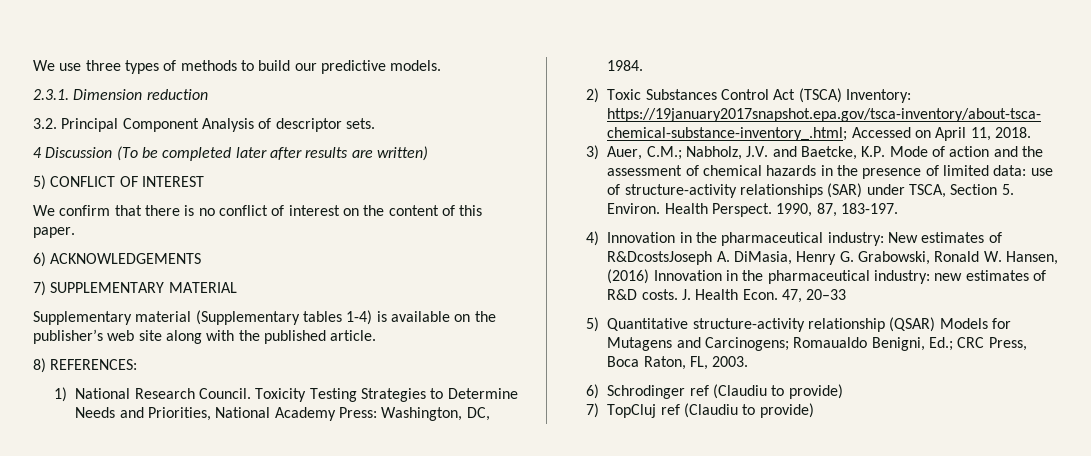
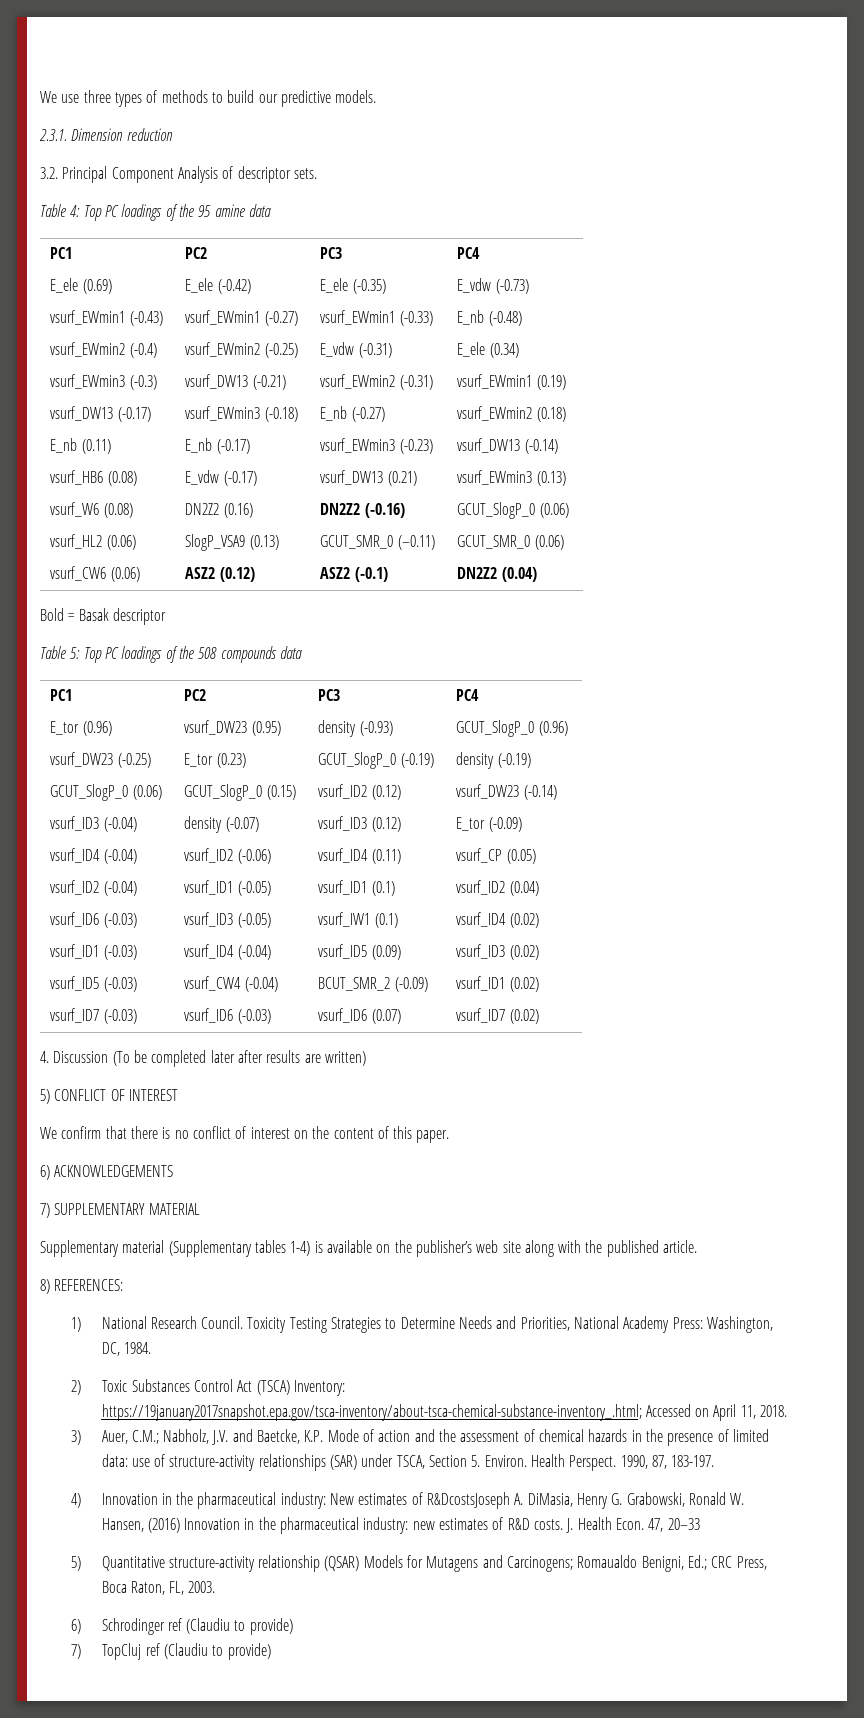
[33,147,42,158] 4 -> [40,204,271,221] [50,247,73,259] [185,247,208,259] [320,247,343,259] [457,247,481,259] [50,278,112,294] [185,278,251,294] [320,278,386,294] [457,278,529,294] [50,310,163,326] [185,310,298,326] [320,310,433,326] [457,310,522,326] [50,342,157,358] [185,342,298,358] [320,342,392,358] [457,342,519,358] [50,374,157,390] [185,374,286,390] [320,374,433,390] [457,374,566,390] [50,406,151,422] [185,406,298,422] [320,406,385,422] [457,406,566,422] [50,438,111,454] [185,438,250,454] [320,438,433,454] [457,438,558,454] [50,470,137,486] [185,470,257,486] [320,470,417,486] [457,470,566,486] [50,502,133,518] [185,503,253,518] [320,503,405,518] [457,502,569,519] [50,534,136,550] [185,534,279,551] [320,535,435,550] [457,535,564,550] [50,566,140,582] [185,567,255,582] [320,567,388,582] [457,567,537,582] [40,608,166,625] [40,646,302,663] [50,689,73,701] [184,689,207,701] [318,689,341,701] [456,689,480,701] [50,721,112,736] [184,720,281,736] [318,720,393,737] [456,720,568,737] [50,752,151,768] [184,753,246,768] [318,752,434,769] [456,752,531,769] [50,784,162,801] [184,784,296,801] [318,784,401,800] [456,784,557,800] [50,816,137,832] [184,816,259,833] [318,816,401,832] [456,817,522,832] [50,848,137,864] [184,848,271,864] [318,848,401,864] [456,848,536,864] [50,880,137,896] [184,880,271,896] [318,880,395,896] [456,880,539,896] [50,912,137,928] [184,912,271,928] [318,912,398,928] [456,912,539,928] [50,944,137,960] [184,944,271,960] [318,944,401,960] [456,944,539,960] [50,976,137,992] [184,976,278,992] [318,977,428,992] [456,976,539,992] [50,1008,137,1024] [184,1008,271,1024] [318,1008,401,1024] [456,1008,539,1024] [40,1051,49,1063] Table 4: Top PC loadings of the 95 amine data // PC1 | PC2 | PC3 | PC4 // E_ele (0.69) | E_ele (-0.42) | E_ele (-0.35) | E_vdw (-0.73) // vsurf_EWmin1 (-0.43) | vsurf_EWmin1 (-0.27) | vsurf_EWmin1 (-0.33) | E_nb (-0.48) // vsurf_EWmin2 (-0.4) | vsurf_EWmin2 (-0.25) | E_vdw (-0.31) | E_ele (0.34) // vsurf_EWmin3 (-0.3) | vsurf_DW13 (-0.21) | vsurf_EWmin2 (-0.31) | vsurf_EWmin1 (0.19) // vsurf_DW13 (-0.17) | vsurf_EWmin3 (-0.18) | E_nb (-0.27) | vsurf_EWmin2 (0.18) // E_nb (0.11) | E_nb (-0.17) | vsurf_EWmin3 (-0.23) | vsurf_DW13 (-0.14) // vsurf_HB6 (0.08) | E_vdw (-0.17) | vsurf_DW13 (0.21) | vsurf_EWmin3 (0.13) // vsurf_W6 (0.08) | DN2Z2 (0.16) | DN2Z2 (-0.16) | GCUT_SlogP_0 (0.06) // vsurf_HL2 (0.06) | SlogP_VSA9 (0.13) | GCUT_SMR_0 (–0.11) | GCUT_SMR_0 (0.06) // vsurf_CW6 (0.06) | ASZ2 (0.12) | ASZ2 (-0.1) | DN2Z2 (0.04) // Bold = Basak descriptor // Table 5: Top PC loadings of the 508 compounds data // PC1 | PC2 | PC3 | PC4 // E_tor (0.96) | vsurf_DW23 (0.95) | density (-0.93) | GCUT_SlogP_0 (0.96) // vsurf_DW23 (-0.25) | E_tor (0.23) | GCUT_SlogP_0 (-0.19) | density (-0.19) // GCUT_SlogP_0 (0.06) | GCUT_SlogP_0 (0.15) | vsurf_ID2 (0.12) | vsurf_DW23 (-0.14) // vsurf_ID3 (-0.04) | density (-0.07) | vsurf_ID3 (0.12) | E_tor (-0.09) // vsurf_ID4 (-0.04) | vsurf_ID2 (-0.06) | vsurf_ID4 (0.11) | vsurf_CP (0.05) // vsurf_ID2 (-0.04) | vsurf_ID1 (-0.05) | vsurf_ID1 (0.1) | vsurf_ID2 (0.04) // vsurf_ID6 (-0.03) | vsurf_ID3 (-0.05) | vsurf_IW1 (0.1) | vsurf_ID4 (0.02) // vsurf_ID1 (-0.03) | vsurf_ID4 (-0.04) | vsurf_ID5 (0.09) | vsurf_ID3 (0.02) // vsurf_ID5 (-0.03) | vsurf_CW4 (-0.04) | BCUT_SMR_2 (-0.09) | vsurf_ID1 (0.02) // vsurf_ID7 (-0.03) | vsurf_ID6 (-0.03) | vsurf_ID6 (0.07) | vsurf_ID7 (0.02) // 4.

